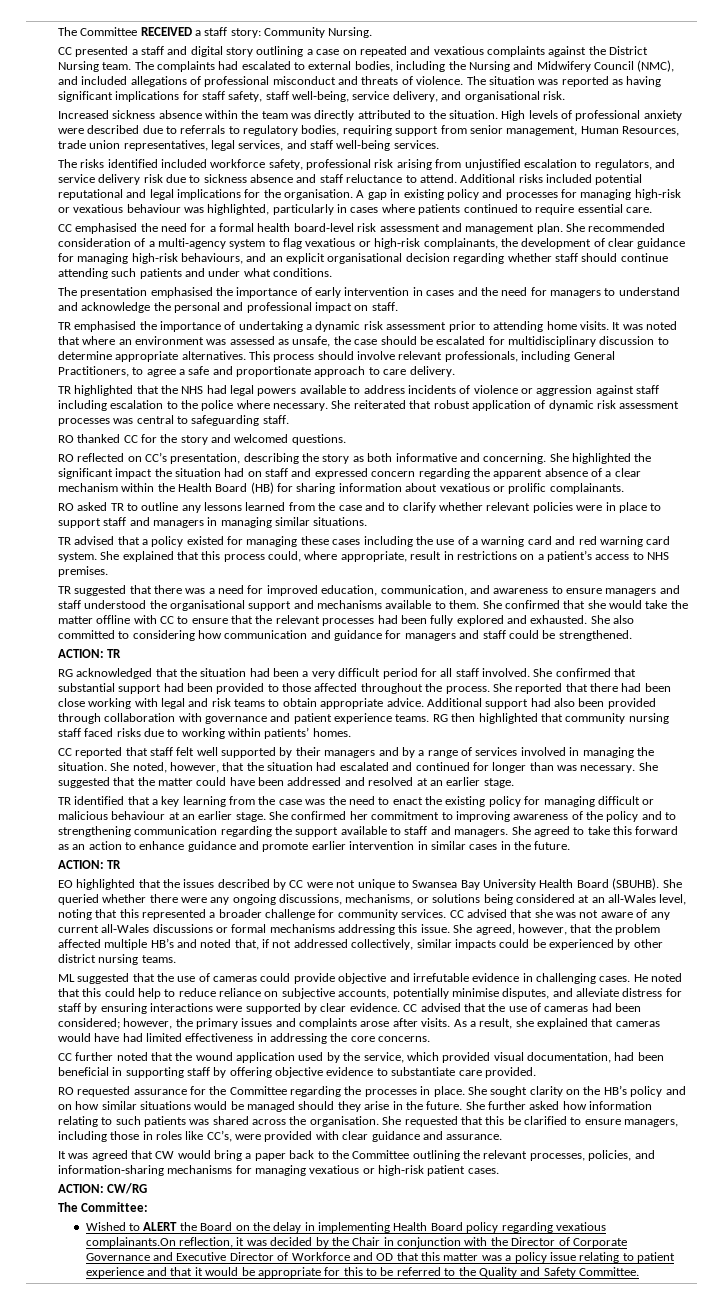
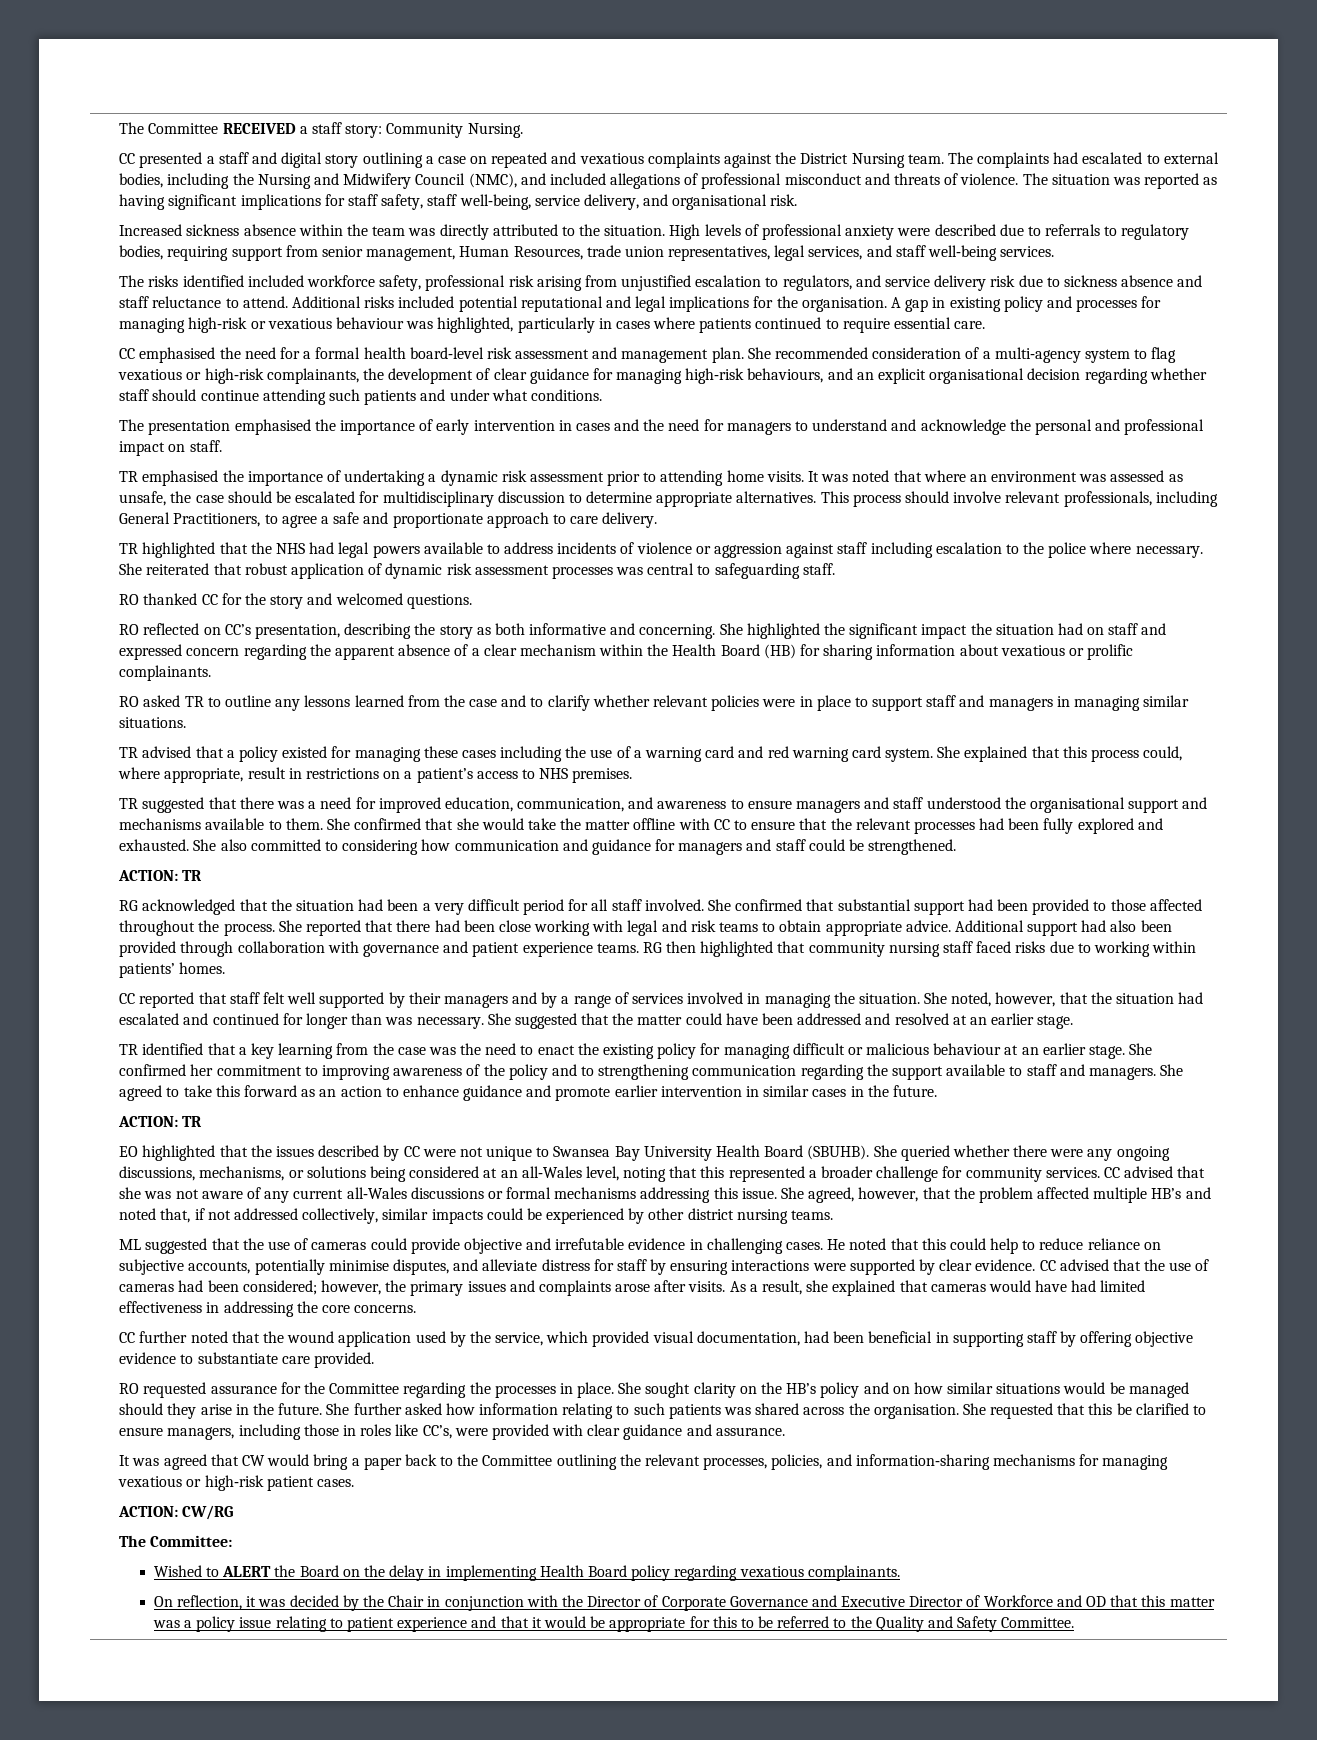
[85,1237,176,1248] complainants.On -> [807,1565,900,1581] [153,1596,173,1607] complainants. // On

